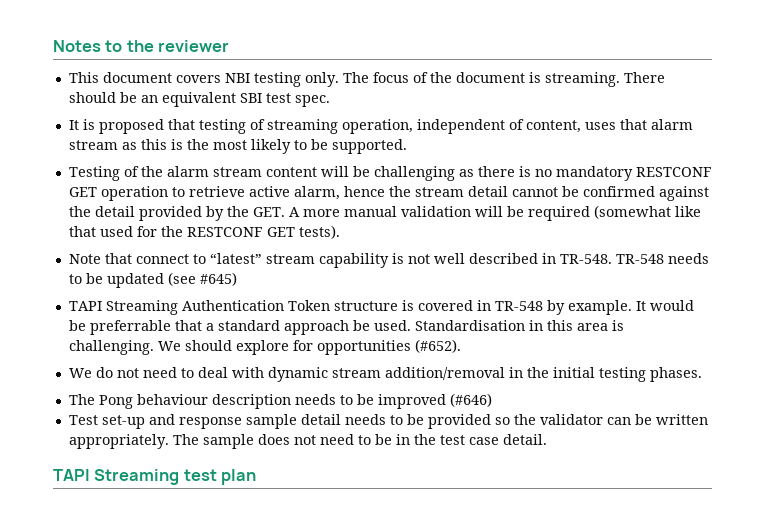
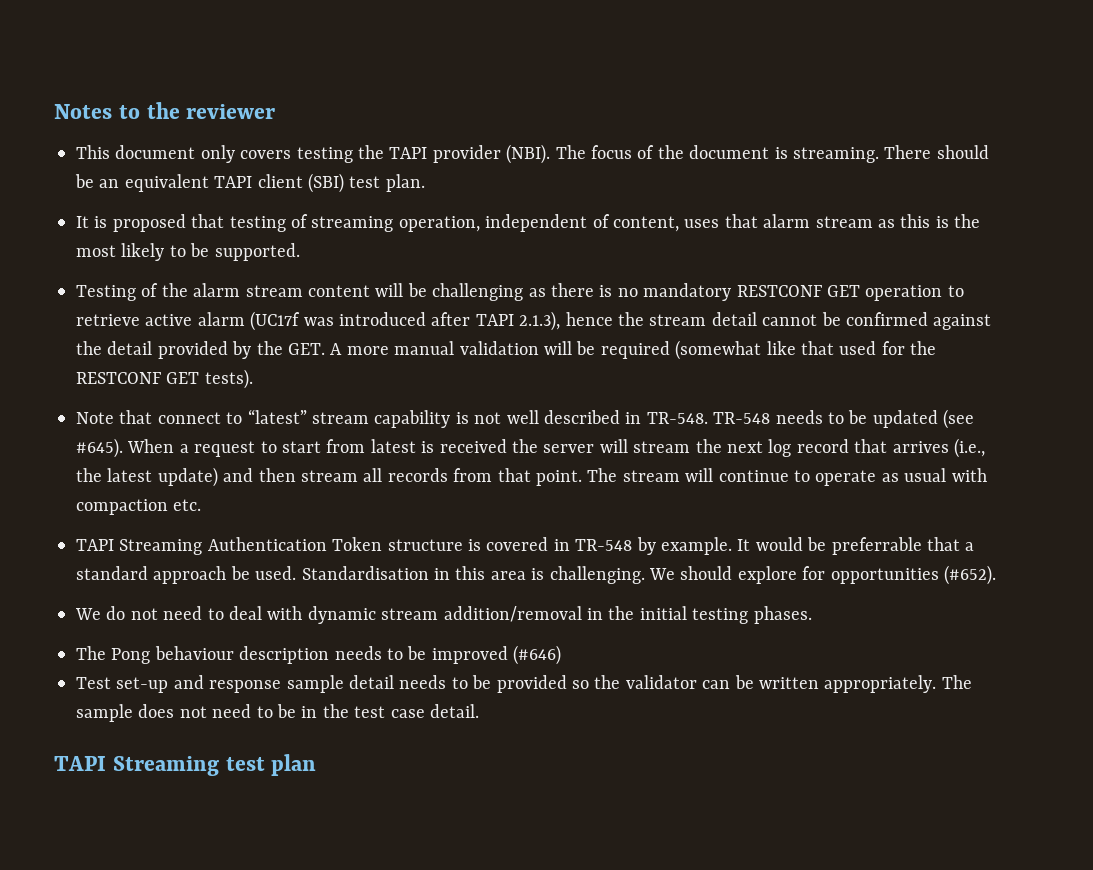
[175,72,339,87] covers NBI testing only. -> [200,144,551,164] only covers testing the TAPI provider (NBI).
[239,93,330,107] SBI test spec. -> [214,173,425,193] TAPI client (SBI) test plan.
[293,186,340,200] alarm, -> [197,311,561,331] alarm (UC17f was introduced after TAPI 2.1.3),
[199,272,237,286] #645) -> [76,438,985,458] [76,467,987,487] [76,499,202,515] #645). When a request to start from latest is received the server will stream the next log record that arrives (i.e., the latest update) and then stream all records from that point. The stream will continue to operate as usual with compaction etc.

